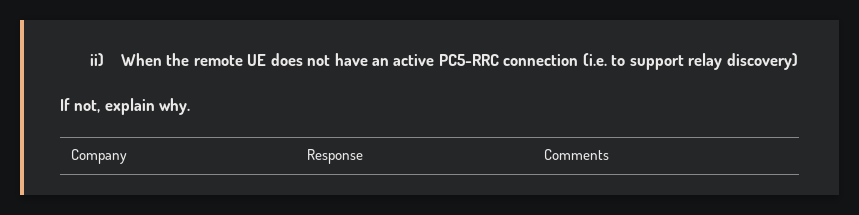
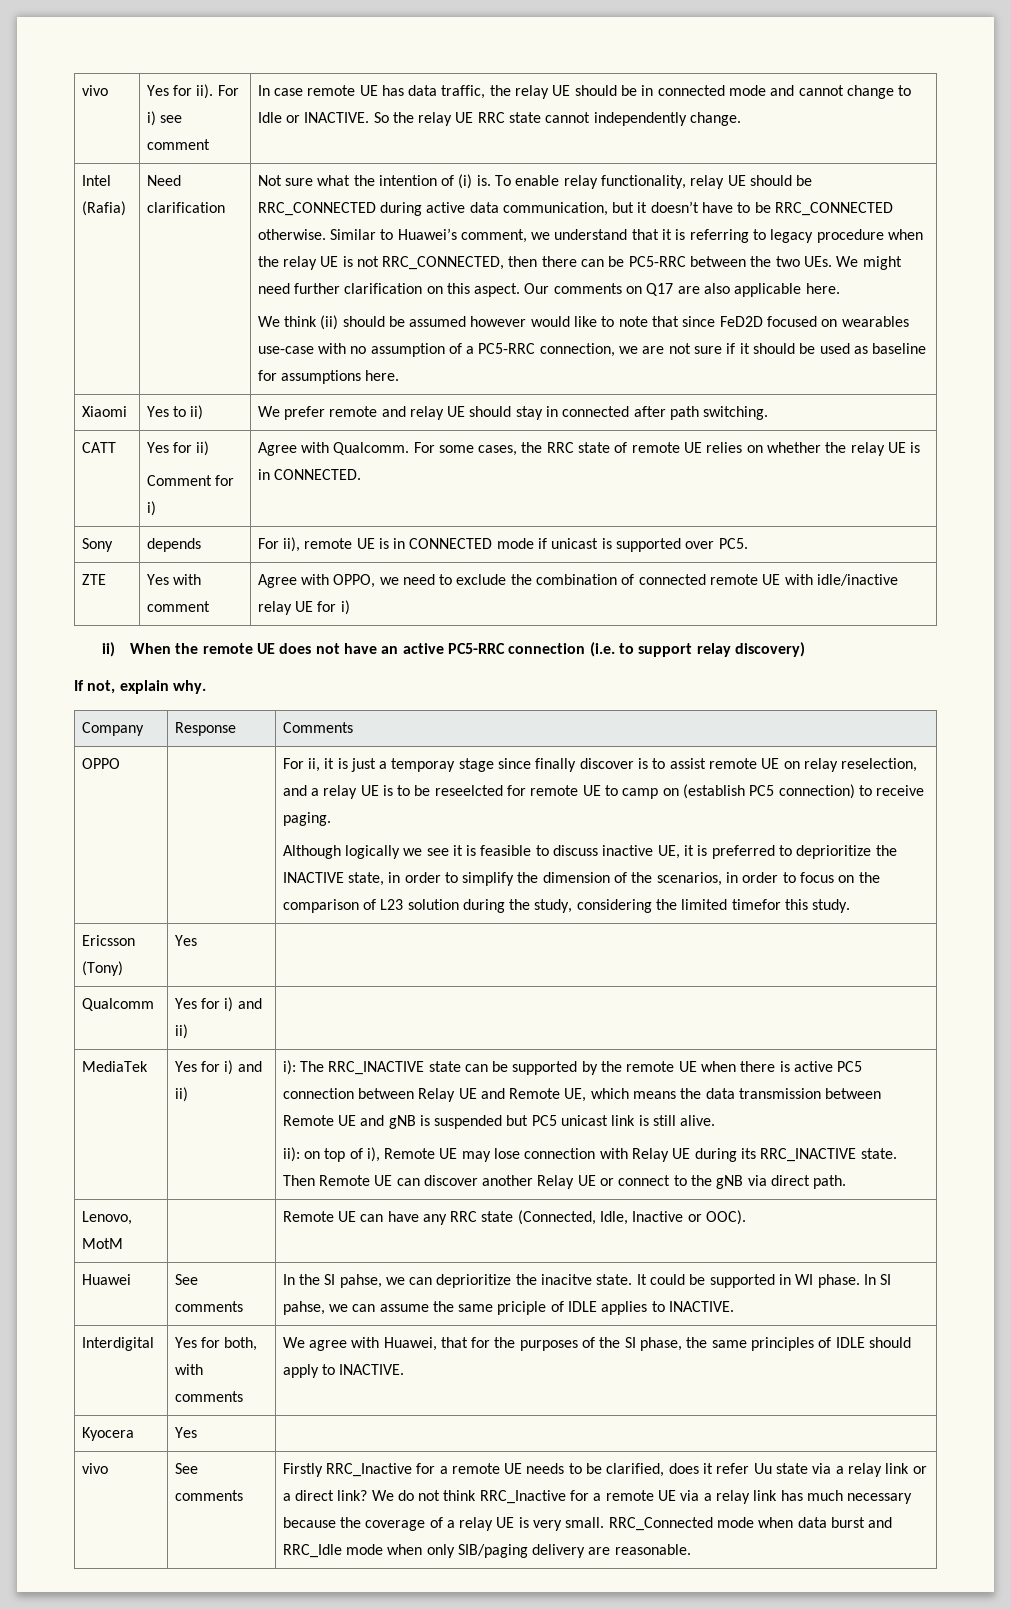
(90, 59) none -> [81,85,108,96] [146,84,239,99] [146,111,182,126] [146,139,210,150] [257,85,912,99] [257,112,742,126] [81,175,111,186] [81,201,126,216] [146,175,181,186] [146,202,225,213] [257,174,813,189] [257,201,894,216] [257,228,924,243] [257,256,902,270] [257,283,840,297] [257,315,909,330] [257,343,927,357] [257,370,400,384] [81,406,127,417] [146,405,204,420] [257,406,769,420] [81,442,116,453] [146,441,210,456] [146,475,234,486] [146,501,156,516] [257,442,921,456] [257,469,361,480] [81,538,113,552] [146,538,201,552] [257,537,748,552] [81,574,106,585] [146,574,201,585] [146,601,210,612] [257,574,899,588] [257,600,350,615] vivo | Yes for ii). For i) see comment | In case remote UE has data traffic, the relay UE should be in connected mode and cannot change to Idle or INACTIVE. So the relay UE RRC state cannot independently change. // Intel (Rafia) | Need clarification | Not sure what the intention of (i) is. To enable relay functionality, relay UE should be RRC_CONNECTED during active data communication, but it doesn’t have to be RRC_CONNECTED otherwise. Similar to Huawei’s comment, we understand that it is referring to legacy procedure when the relay UE is not RRC_CONNECTED, then there can be PC5-RRC between the two UEs. We might need further clarification on this aspect. Our comments on Q17 are also applicable here. // We think (ii) should be assumed however would like to note that since FeD2D focused on wearables use-case with no assumption of a PC5-RRC connection, we are not sure if it should be used as baseline for assumptions here. // Xiaomi | Yes to ii) | We prefer remote and relay UE should stay in connected after path switching. // CATT | Yes for ii) // Comment for i) | Agree with Qualcomm. For some cases, the RRC state of remote UE relies on whether the relay UE is in CONNECTED. // Sony | depends | For ii), remote UE is in CONNECTED mode if unicast is supported over PC5. // ZTE | Yes with comment | Agree with OPPO, we need to exclude the combination of connected remote UE with idle/inactive relay UE for i) //
(609, 154) none -> [81,758,120,769] [282,758,918,772] [282,784,925,799] [282,812,331,826] [282,845,897,859] [282,872,880,886] [282,899,851,913] [81,935,135,946] [81,961,123,976] [174,935,197,946] [81,998,154,1011] [174,997,262,1012] [174,1024,188,1039] [81,1061,148,1072] [174,1060,262,1075] [174,1087,188,1102] [282,1060,863,1075] [282,1088,882,1102] [282,1115,716,1129] [282,1147,897,1162] [282,1175,847,1189] [81,1211,132,1225] [81,1238,123,1249] [282,1210,747,1225] [81,1274,131,1285] [174,1274,198,1285] [174,1301,243,1312] [282,1274,892,1288] [282,1301,735,1315] [81,1337,154,1351] [174,1337,258,1351] [174,1364,203,1375] [174,1391,243,1402] [282,1337,912,1351] [282,1364,405,1378] [81,1427,134,1441] [174,1427,197,1438] [81,1463,108,1474] [174,1463,198,1474] [174,1490,243,1501] [282,1463,927,1477] [282,1490,913,1504] [282,1517,893,1531] [282,1544,691,1558] // OPPO | | For ii, it is just a temporay stage since finally discover is to assist remote UE on relay reselection, and a relay UE is to be reseelcted for remote UE to camp on (establish PC5 connection) to receive paging. // Although logically we see it is feasible to discuss inactive UE, it is preferred to deprioritize the INACTIVE state, in order to simplify the dimension of the scenarios, in order to focus on the comparison of L23 solution during the study, considering the limited timefor this study. // Ericsson (Tony) | Yes | // Qualcomm | Yes for i) and ii) | // MediaTek | Yes for i) and ii) | i): The RRC_INACTIVE state can be supported by the remote UE when there is active PC5 connection between Relay UE and Remote UE, which means the data transmission between Remote UE and gNB is suspended but PC5 unicast link is still alive. // ii): on top of i), Remote UE may lose connection with Relay UE during its RRC_INACTIVE state. Then Remote UE can discover another Relay UE or connect to the gNB via direct path. // Lenovo, MotM | | Remote UE can have any RRC state (Connected, Idle, Inactive or OOC). // Huawei | See comments | In the SI pahse, we can deprioritize the inacitve state. It could be supported in WI phase. In SI pahse, we can assume the same priciple of IDLE applies to INACTIVE. // Interdigital | Yes for both, with comments | We agree with Huawei, that for the purposes of the SI phase, the same principles of IDLE should apply to INACTIVE. // Kyocera | Yes | // vivo | See comments | Firstly RRC_Inactive for a remote UE needs to be clarified, does it refer Uu state via a relay link or a direct link? We do not think RRC_Inactive for a remote UE via a relay link has much necessary because the coverage of a relay UE is very small. RRC_Connected mode when data burst and RRC_Idle mode when only SIB/paging delivery are reasonable.

